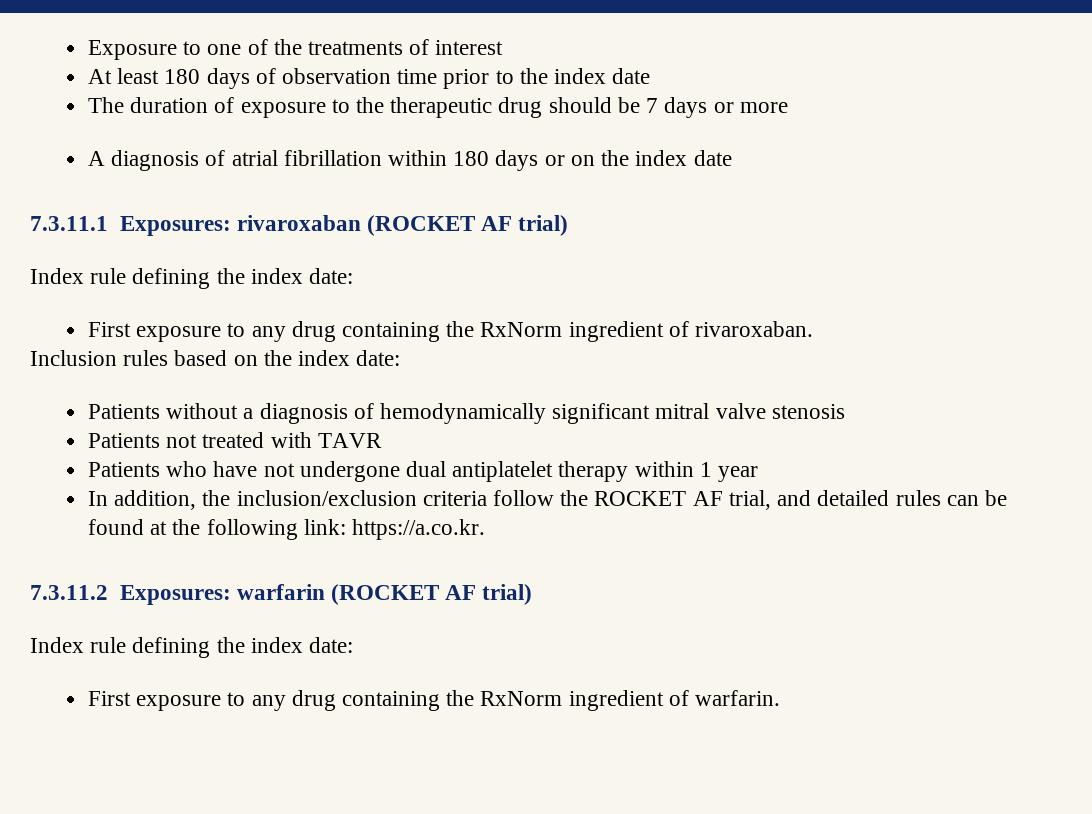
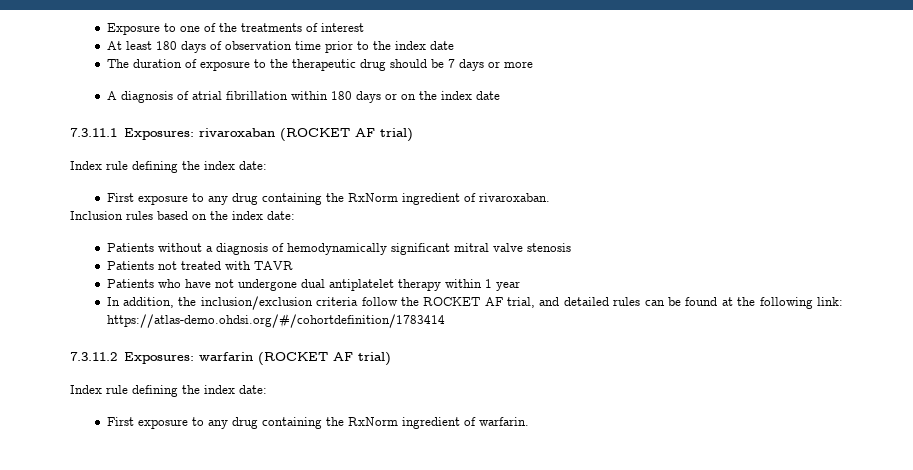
[352,519,486,540] https://a.co.kr. -> [106,314,445,328] https://atlas-demo.ohdsi.org/#/cohortdefinition/1783414

